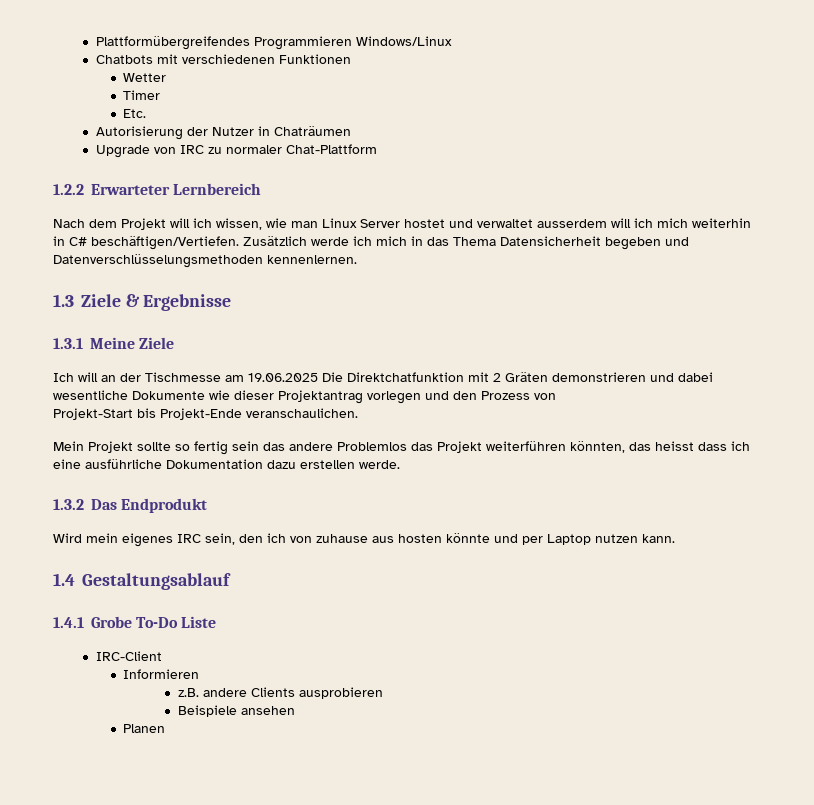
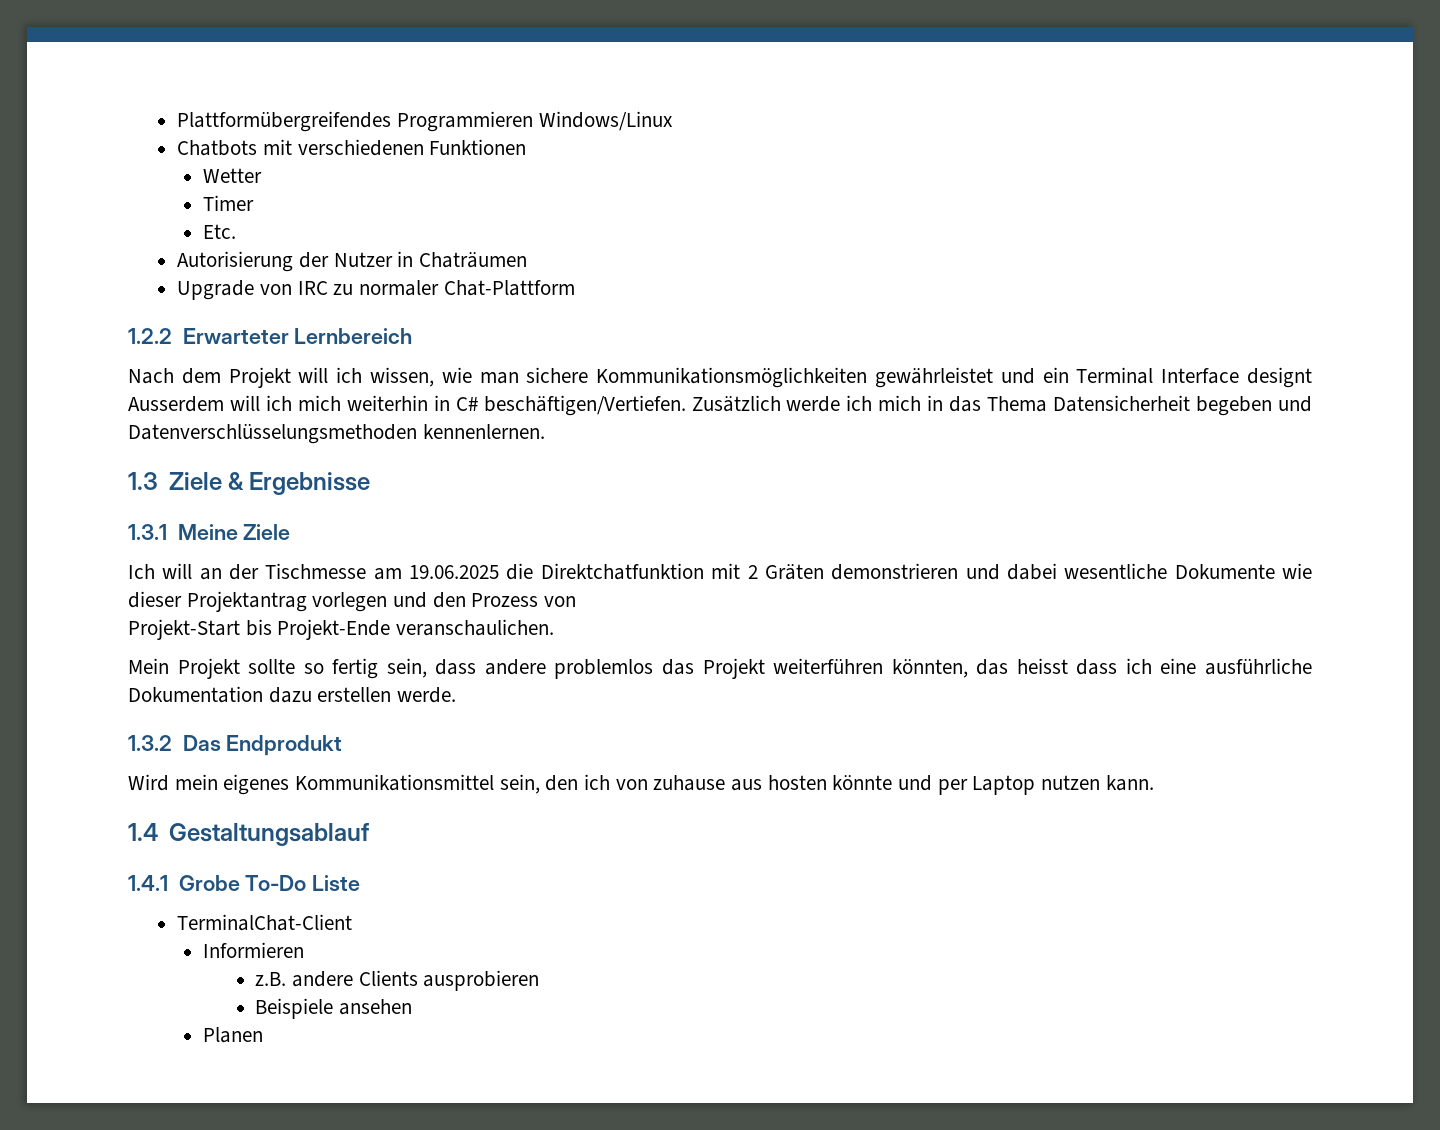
[322,218,607,228] Linux Server hostet und verwaltet ausserdem -> [526,367,1312,388] [128,396,224,412] sichere Kommunikationsmöglichkeiten gewährleistet und ein Terminal Interface designt Ausserdem
[322,372,343,382] Die -> [506,563,534,580] die
[232,441,407,451] sein das andere Problemlos -> [386,658,654,679] sein, dass andere problemlos
[177,534,201,543] IRC -> [295,774,495,791] Kommunikationsmittel
[95,651,162,661] IRC-Client -> [177,914,353,931] TerminalChat-Client

